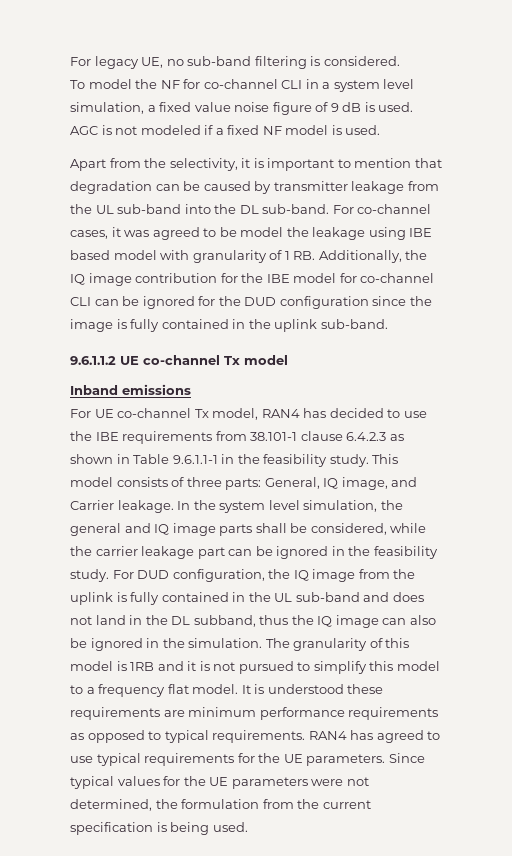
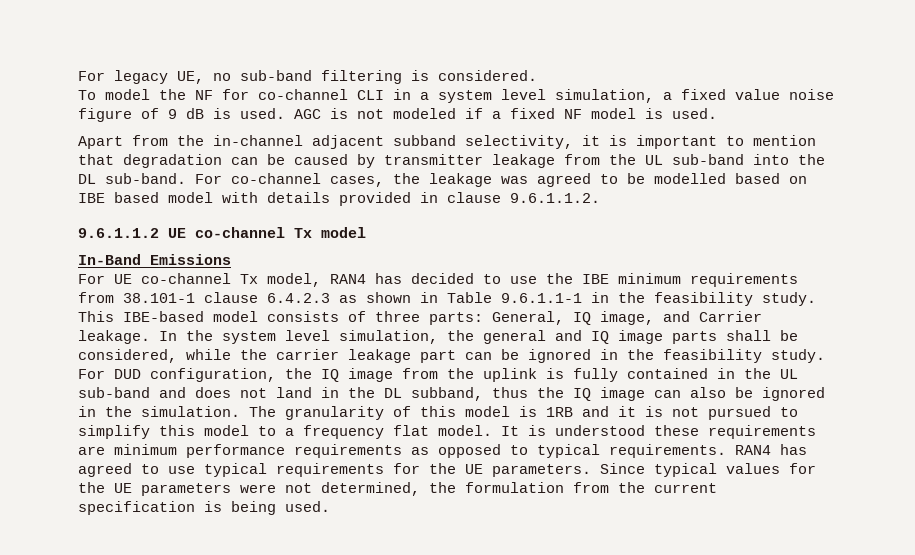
(167, 163) none -> [213,135,456,149] in-channel adjacent subband
[111,227,121,237] it -> [393,173,492,187] the leakage
[240,227,433,240] [70,250,428,263] [70,273,435,286] [70,296,432,309] [70,319,388,332] model the leakage using IBE based model with granularity of 1 RB. Additionally, the IQ image contribution for the IBE model for co-channel CLI can be ignored for the DUD configuration since the image is fully contained in the uplink sub-band. -> [654,173,807,184] [78,192,600,206] modelled based on IBE based model with details provided in clause 9.6.1.1.2.
[70,384,191,395] Inband emissions -> [78,254,231,265] In-Band Emissions
(119, 436) none -> [618,273,681,284] minimum
(399, 459) none -> [123,311,204,322] IBE-based

